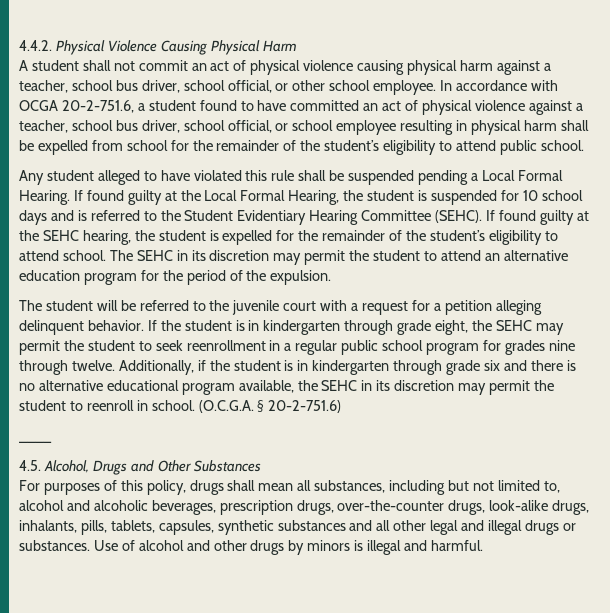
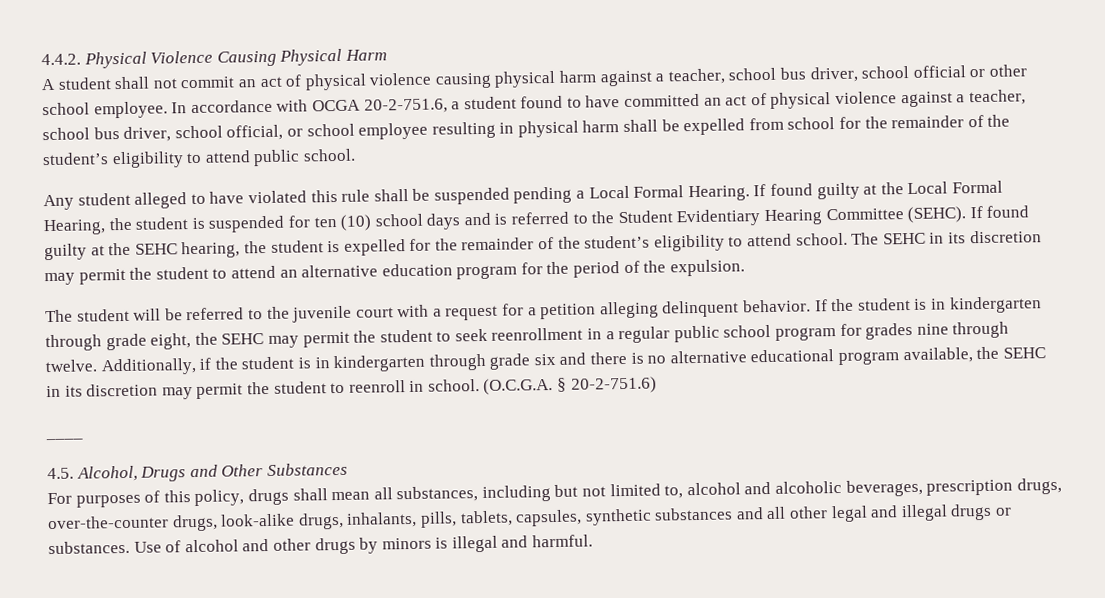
[227,80,272,93] official, -> [912,65,966,78] official
[522,190,538,201] 10 -> [313,214,373,231] ten (10)

